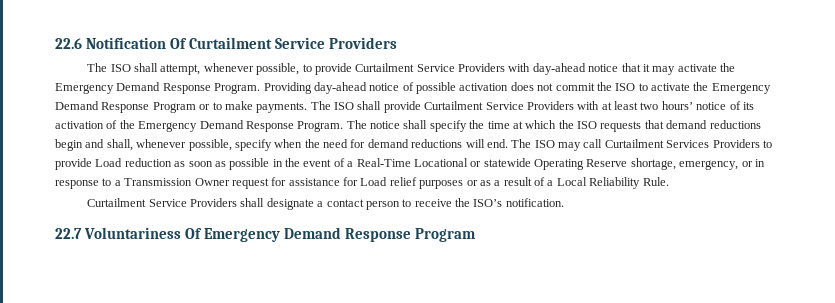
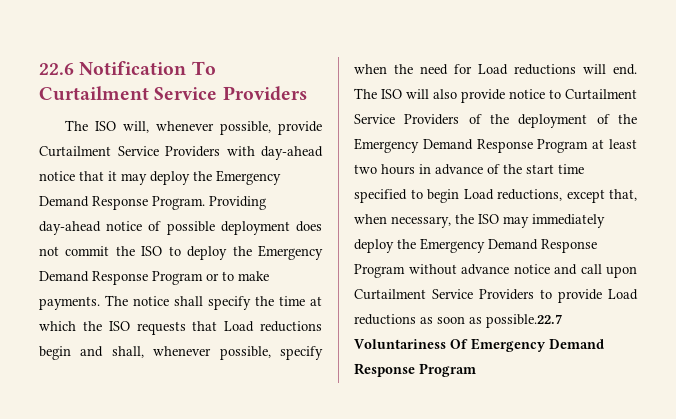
[170,38,188,49] Of -> [191,61,216,75] To
[134,63,312,75] shall attempt, whenever possible, to -> [122,121,271,135] will, whenever possible,
[677,64,717,72] activate -> [150,171,190,185] deploy
[459,83,509,91] activation -> [220,221,290,235] deployment
[651,83,690,91] activate -> [187,246,228,260] deploy
[334,101,754,113] [55,120,367,132] ISO shall provide Curtailment Service Providers with at least two hours’ notice of its activation of the Emergency Demand Response Program. The -> (128, 300) none
[666,120,708,129] demand -> [224,321,255,332] Load
[367,139,409,148] demand -> [478,64,508,75] Load
[558,139,710,151] may call Curtailment Services -> [406,89,637,103] [354,114,637,128] [354,138,637,153] [354,164,584,175] [354,189,637,203] [354,214,605,228] [354,238,597,253] [354,264,637,278] [354,289,473,300] will also provide notice to Curtailment Service Providers of the deployment of the Emergency Demand Response Program at least two hours in advance of the start time specified to begin Load reductions, except that, when necessary, the ISO may immediately deploy the Emergency Demand Response Program without advance notice and call upon Curtailment Service
[124,158,172,167] reduction -> [354,314,416,325] reductions
[229,158,765,170] [55,177,669,189] [87,198,564,210] [55,228,82,239] possible in the event of a Real-Time Locational or statewide Operating Reserve shortage, emergency, or in response to a Transmission Owner request for assistance for Load relief purposes or as a result of a Local Reliability Rule. // Curtailment Service Providers shall designate a contact person to receive the ISO’s notification. // 22.7 -> [486,314,562,328] possible.22.7

